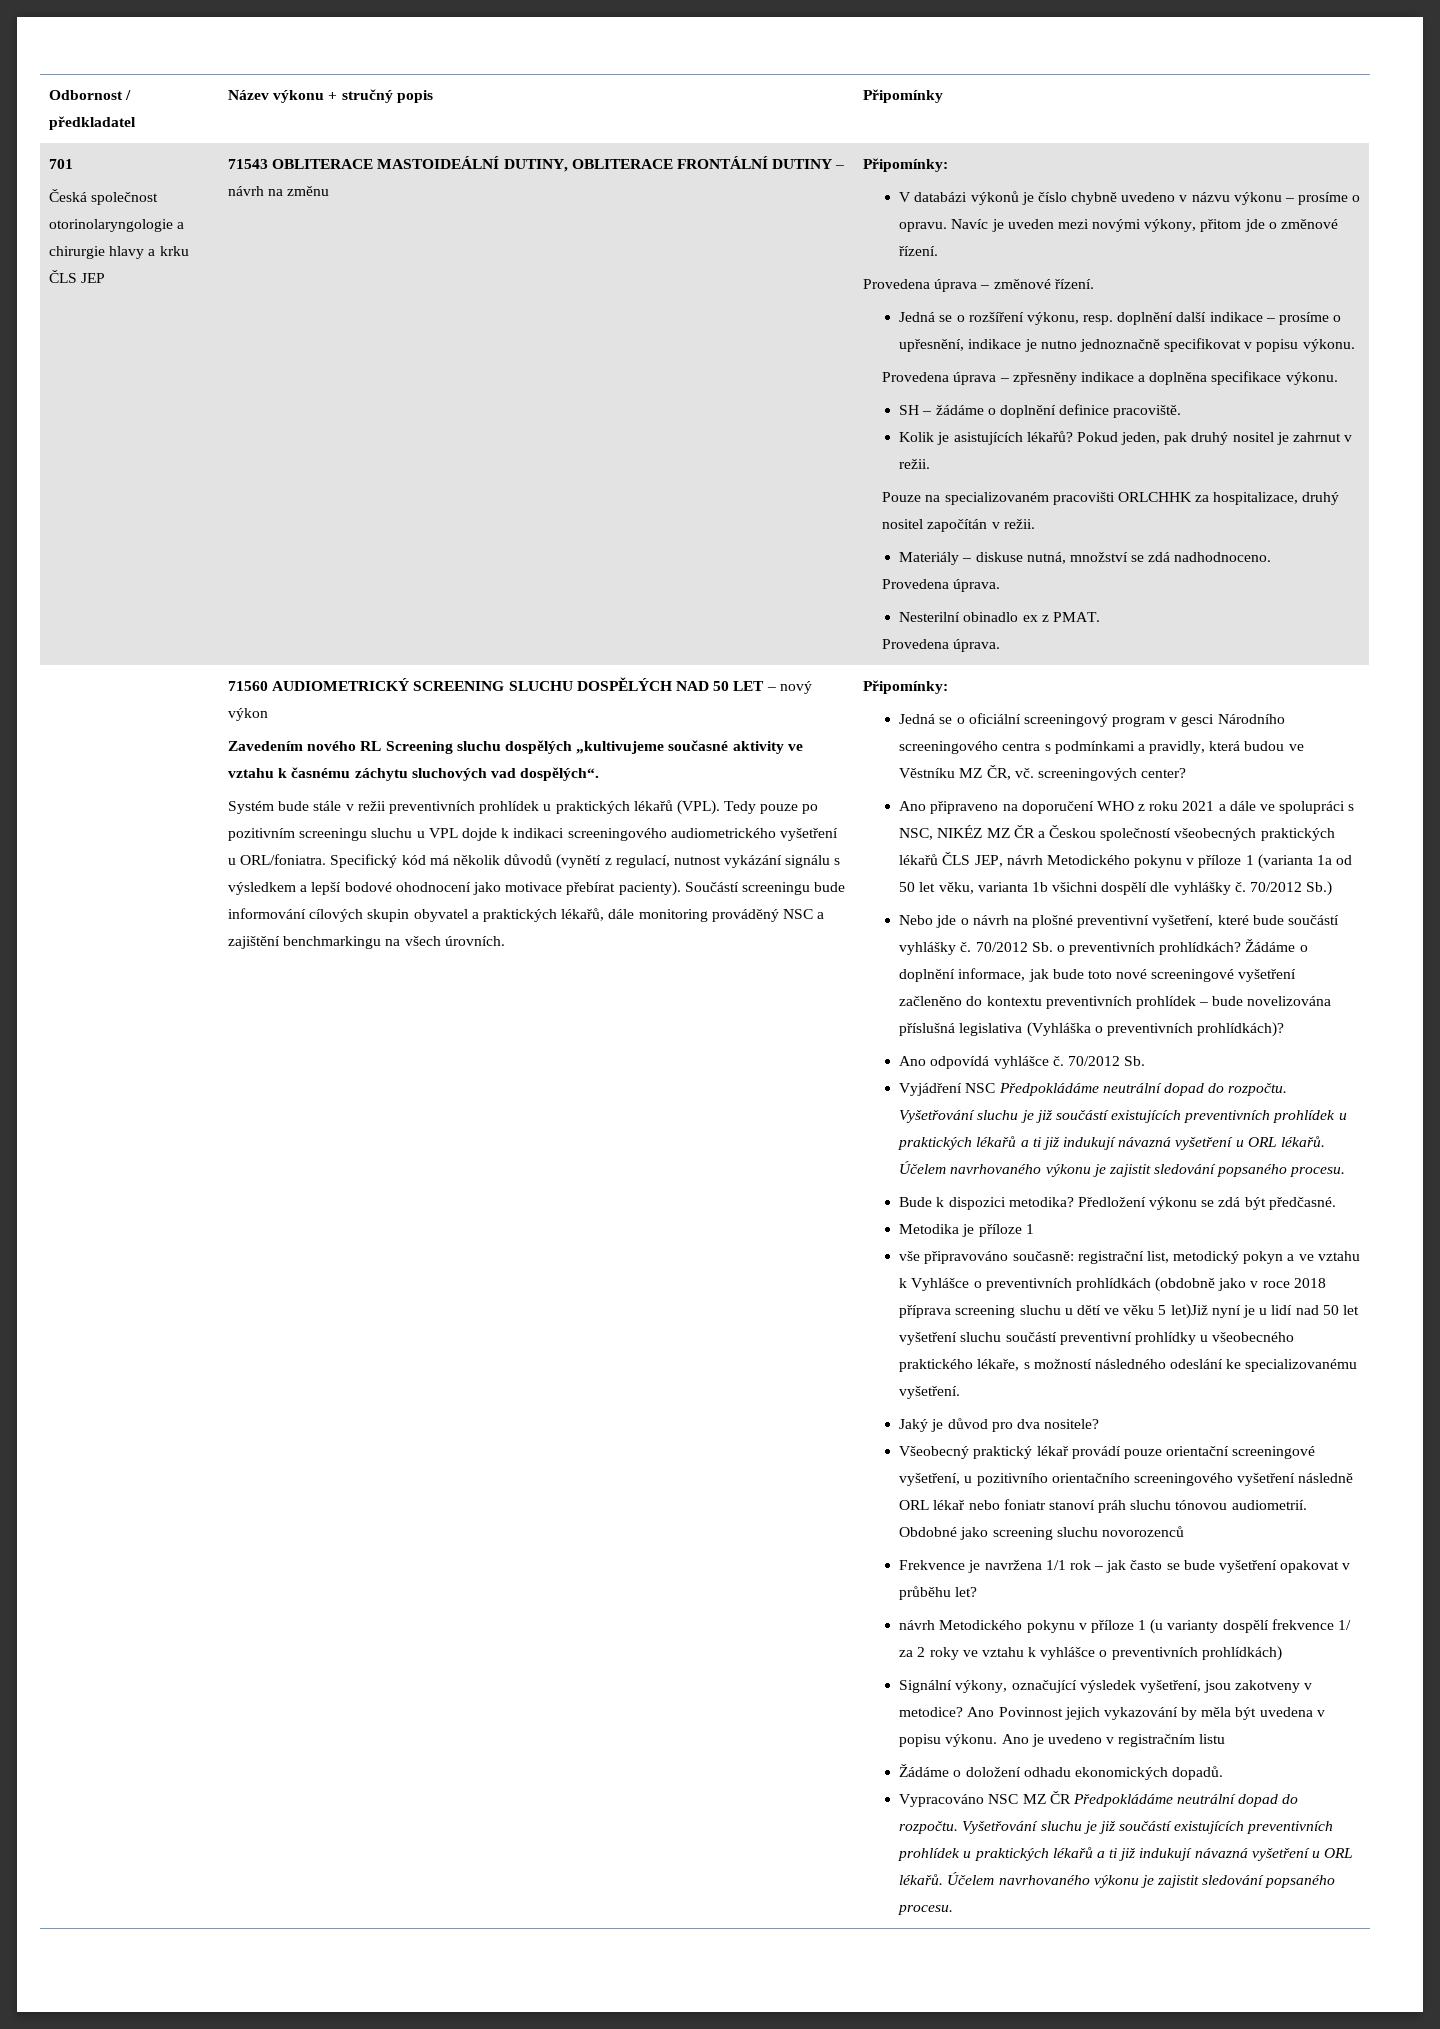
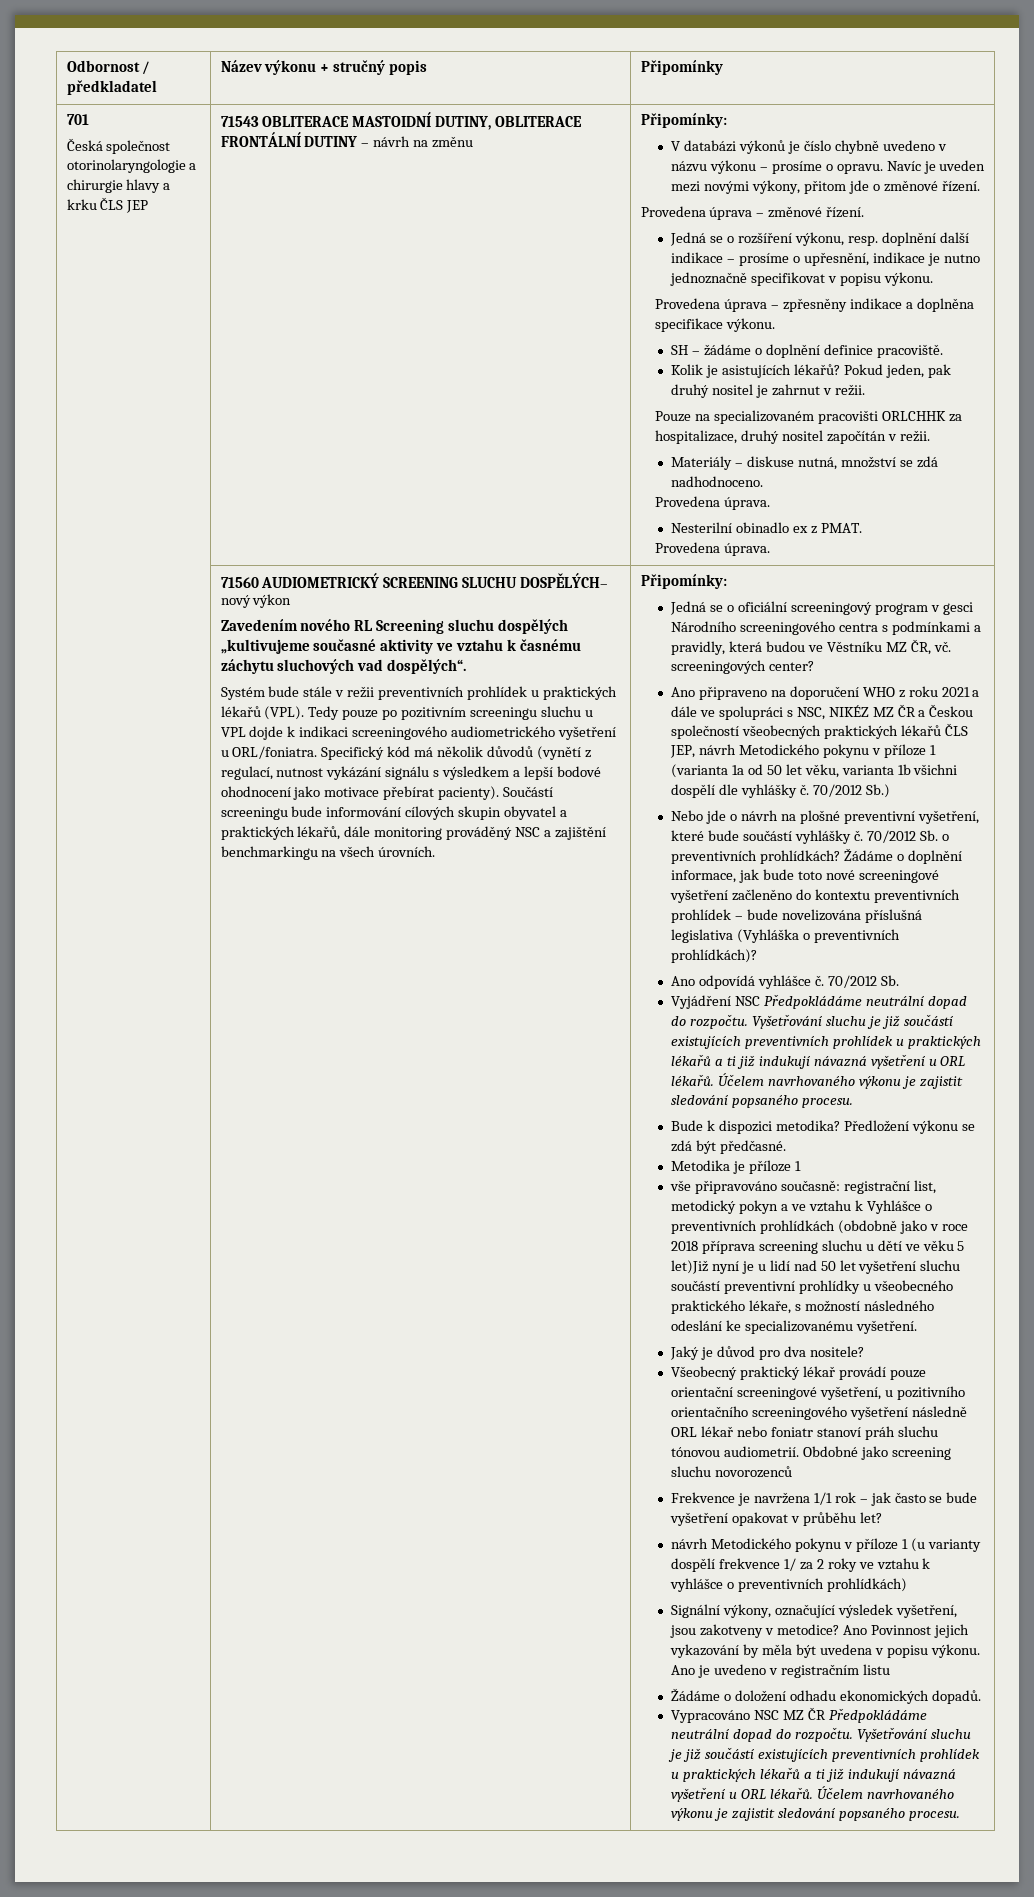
[377,156,500,169] MASTOIDEÁLNÍ -> [352,112,432,127] MASTOIDNÍ
[576,677,776,691] DOSPĚLÝCH NAD 50 LET – -> [520,573,609,588] DOSPĚLÝCH–

